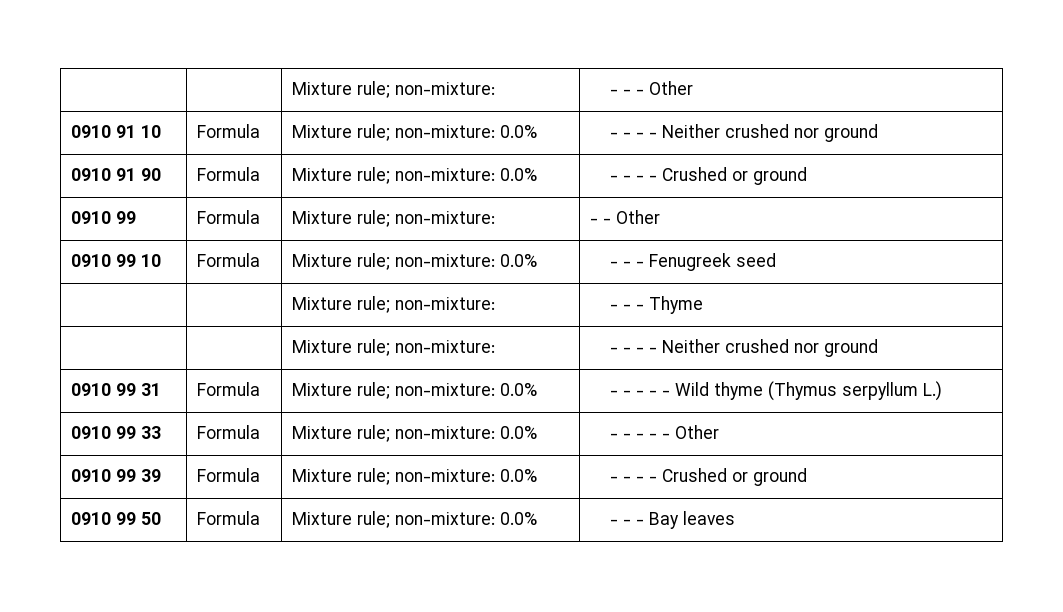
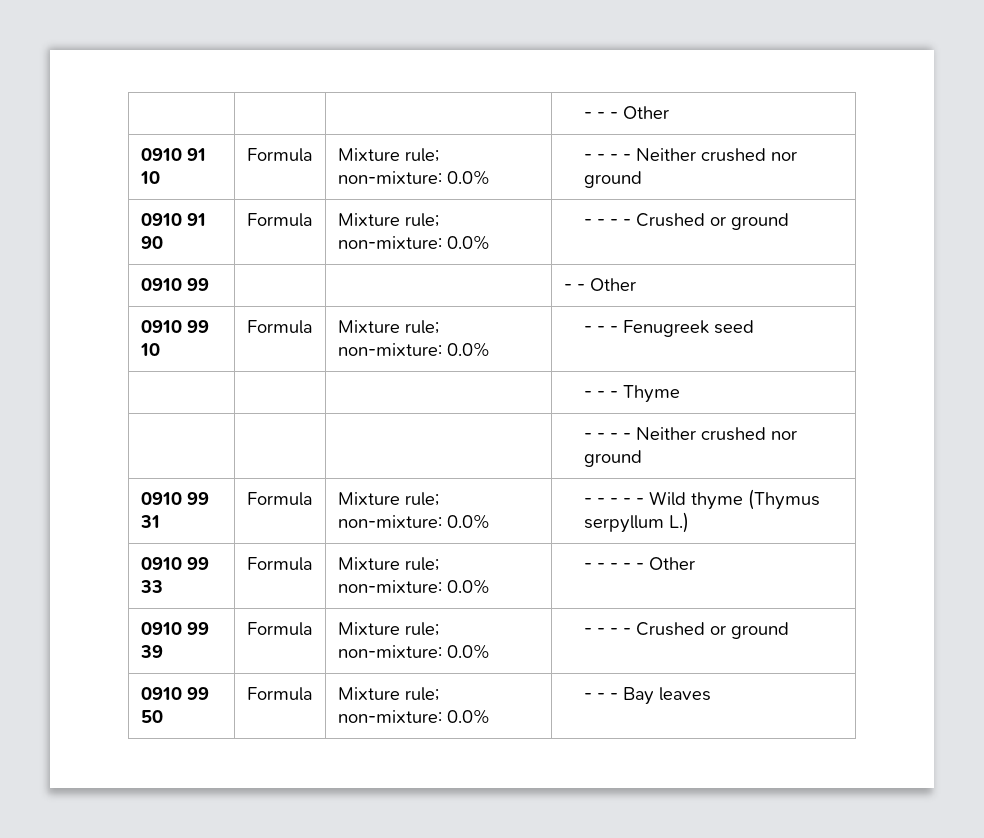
[292,81,496,98] | | Mixture rule; non-mixture: -> (584, 115) | |
[197,210,261,224] [292,210,496,227] Formula | Mixture rule; non-mixture: -> (209, 284) |
[292,296,496,313] Mixture rule; non-mixture: -> (755, 327) none
[292,339,496,356] Mixture rule; non-mixture: -> (681, 394) none

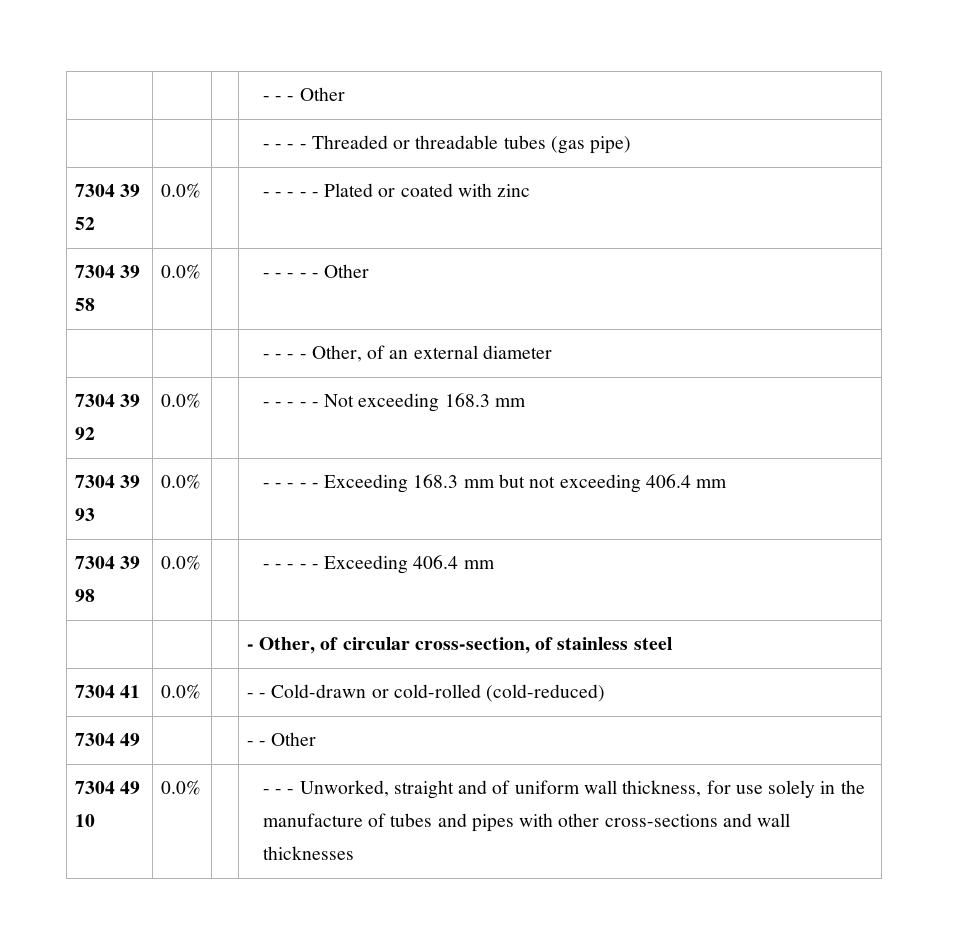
[584,106,670,119] [140,148,206,161] [139,171,160,184] [246,148,312,162] [337,148,439,162] [337,170,490,185] [584,148,798,162] [584,171,643,188] [140,213,206,226] [140,236,163,249] [246,213,312,227] [337,213,439,227] [337,235,490,250] [584,213,790,230] [140,278,209,291] [563,278,636,291] [140,320,209,333] [139,343,160,356] [246,320,312,334] [337,320,439,334] [337,342,490,357] [584,320,755,337] [584,385,681,403] [584,427,798,441] [584,450,643,467] [140,492,209,505] [139,515,160,528] [246,492,312,506] [337,492,439,506] [337,514,490,529] [584,489,821,510] [584,512,690,533] [140,557,209,570] [139,580,163,593] [246,557,312,571] [337,557,439,571] [337,579,490,594] [584,557,696,570] [140,622,209,635] [139,645,163,658] [246,622,312,636] [337,622,439,636] [337,644,490,659] [584,622,790,639] [140,687,209,700] [140,710,163,723] [246,687,312,701] [337,687,439,701] [337,709,490,724] [584,687,712,705] | | | - - - Other // 0910 91 10 | Formula | Mixture rule; non-mixture: 0.0% | - - - - Neither crushed nor ground // 0910 91 90 | Formula | Mixture rule; non-mixture: 0.0% | - - - - Crushed or ground // 0910 99 | | | - - Other // 0910 99 10 | Formula | Mixture rule; non-mixture: 0.0% | - - - Fenugreek seed // | | | - - - Thyme // | | | - - - - Neither crushed nor ground // 0910 99 31 | Formula | Mixture rule; non-mixture: 0.0% | - - - - - Wild thyme (Thymus serpyllum L.) // 0910 99 33 | Formula | Mixture rule; non-mixture: 0.0% | - - - - - Other // 0910 99 39 | Formula | Mixture rule; non-mixture: 0.0% | - - - - Crushed or ground // 0910 99 50 | Formula | Mixture rule; non-mixture: 0.0% | - - - Bay leaves -> [262,87,345,101] [262,135,632,154] [74,184,140,197] [74,217,95,230] [160,183,201,198] [262,183,531,197] [74,265,140,278] [74,298,95,311] [160,264,201,279] [262,264,370,278] [262,345,553,362] [74,394,140,407] [74,427,95,440] [160,393,201,408] [262,393,527,412] [74,475,140,488] [74,508,95,521] [160,474,201,489] [262,474,728,493] [74,556,140,569] [74,589,95,602] [160,555,201,570] [262,555,495,574] [246,637,672,654] [74,685,140,698] [160,684,201,699] [246,684,606,702] [74,733,140,746] [246,732,317,746] [74,781,140,794] [74,814,95,827] [160,780,201,795] [262,780,865,799] [262,813,791,832] [262,846,354,860] | | | - - - Other // | | | - - - - Threaded or threadable tubes (gas pipe) // 7304 39 52 | 0.0% | | - - - - - Plated or coated with zinc // 7304 39 58 | 0.0% | | - - - - - Other // | | | - - - - Other, of an external diameter // 7304 39 92 | 0.0% | | - - - - - Not exceeding 168.3 mm // 7304 39 93 | 0.0% | | - - - - - Exceeding 168.3 mm but not exceeding 406.4 mm // 7304 39 98 | 0.0% | | - - - - - Exceeding 406.4 mm // | | | - Other, of circular cross-section, of stainless steel // 7304 41 | 0.0% | | - - Cold-drawn or cold-rolled (cold-reduced) // 7304 49 | | | - - Other // 7304 49 10 | 0.0% | | - - - Unworked, straight and of uniform wall thickness, for use solely in the manufacture of tubes and pipes with other cross-sections and wall thicknesses

